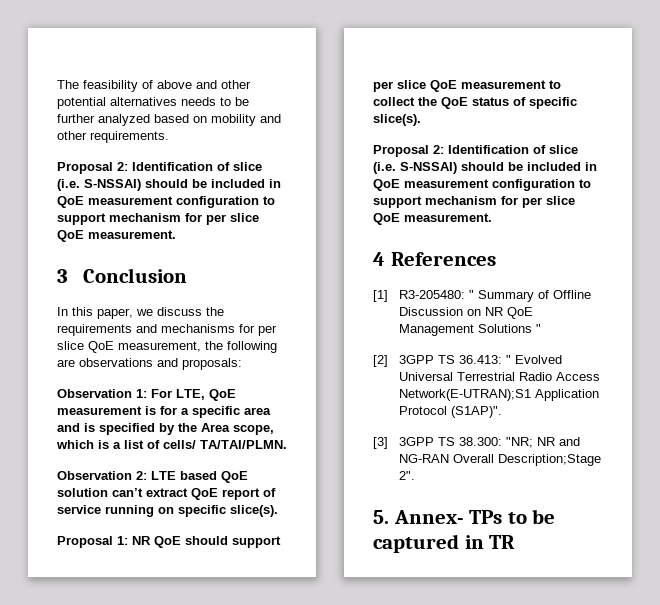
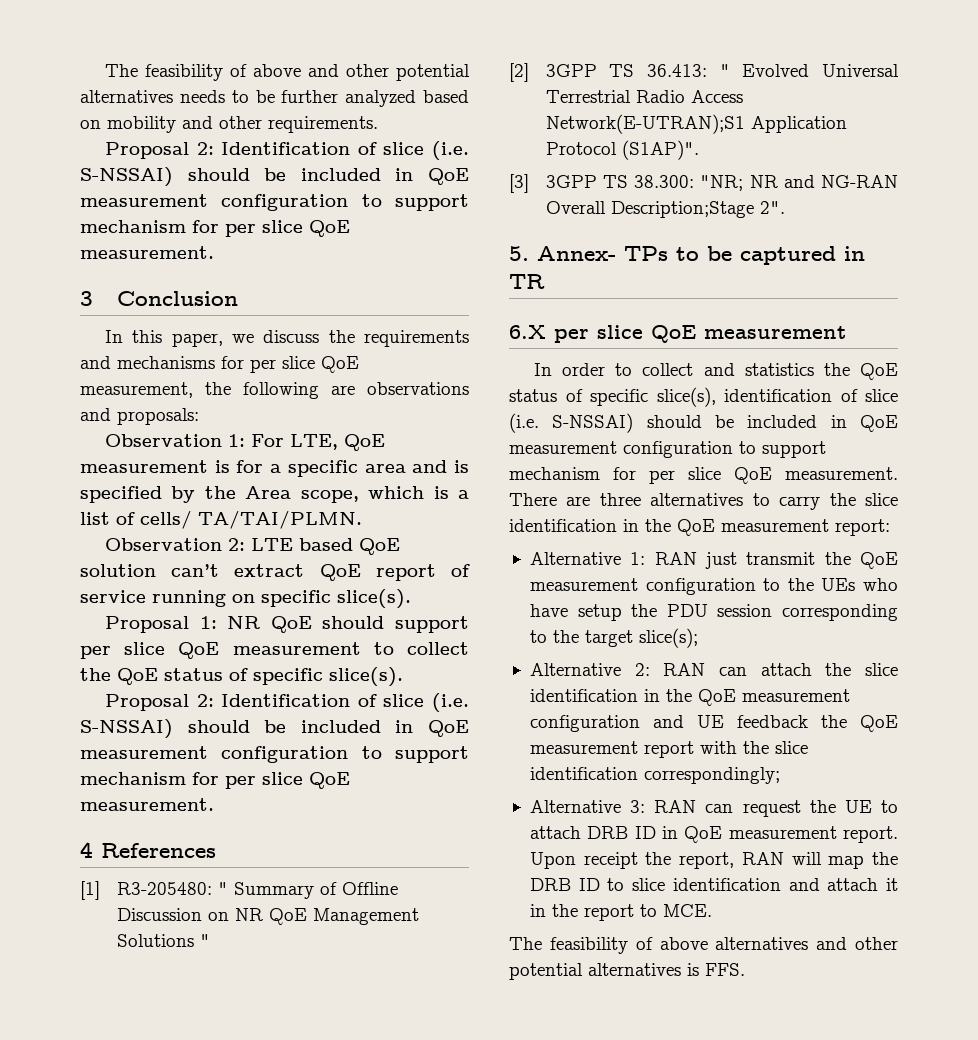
(516, 542) none -> [509,325,846,343] [533,363,898,380] [509,387,898,407] [509,413,898,433] [509,441,826,458] [509,467,898,484] [509,493,898,510] [509,519,890,536] [529,552,898,569] [529,578,898,595] [529,604,898,621] [529,628,698,648] [529,663,898,676] [529,689,850,706] [529,715,898,732] [529,741,808,758] [529,767,780,784] [529,800,898,817] [529,826,898,843] [529,852,898,869] [529,878,898,891] [529,904,712,921] [509,937,898,954] [509,963,745,980] // 6.X per slice QoE measurement // In order to collect and statistics the QoE status of specific slice(s), identification of slice (i.e. S-NSSAI) should be included in QoE measurement configuration to support mechanism for per slice QoE measurement. There are three alternatives to carry the slice identification in the QoE measurement report: // Alternative 1: RAN just transmit the QoE measurement configuration to the UEs who have setup the PDU session corresponding to the target slice(s); // Alternative 2: RAN can attach the slice identification in the QoE measurement configuration and UE feedback the QoE measurement report with the slice identification correspondingly; // Alternative 3: RAN can request the UE to attach DRB ID in QoE measurement report. Upon receipt the report, RAN will map the DRB ID to slice identification and attach it in the report to MCE. // The feasibility of above alternatives and other potential alternatives is FFS.

